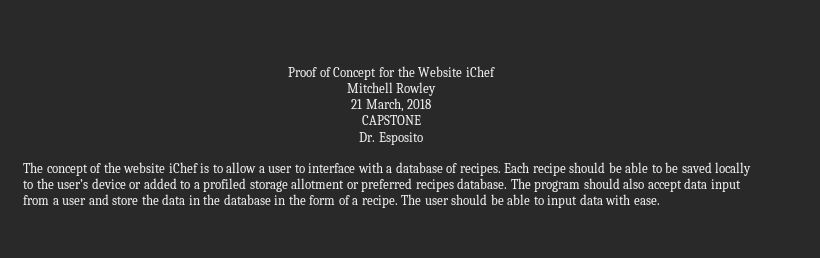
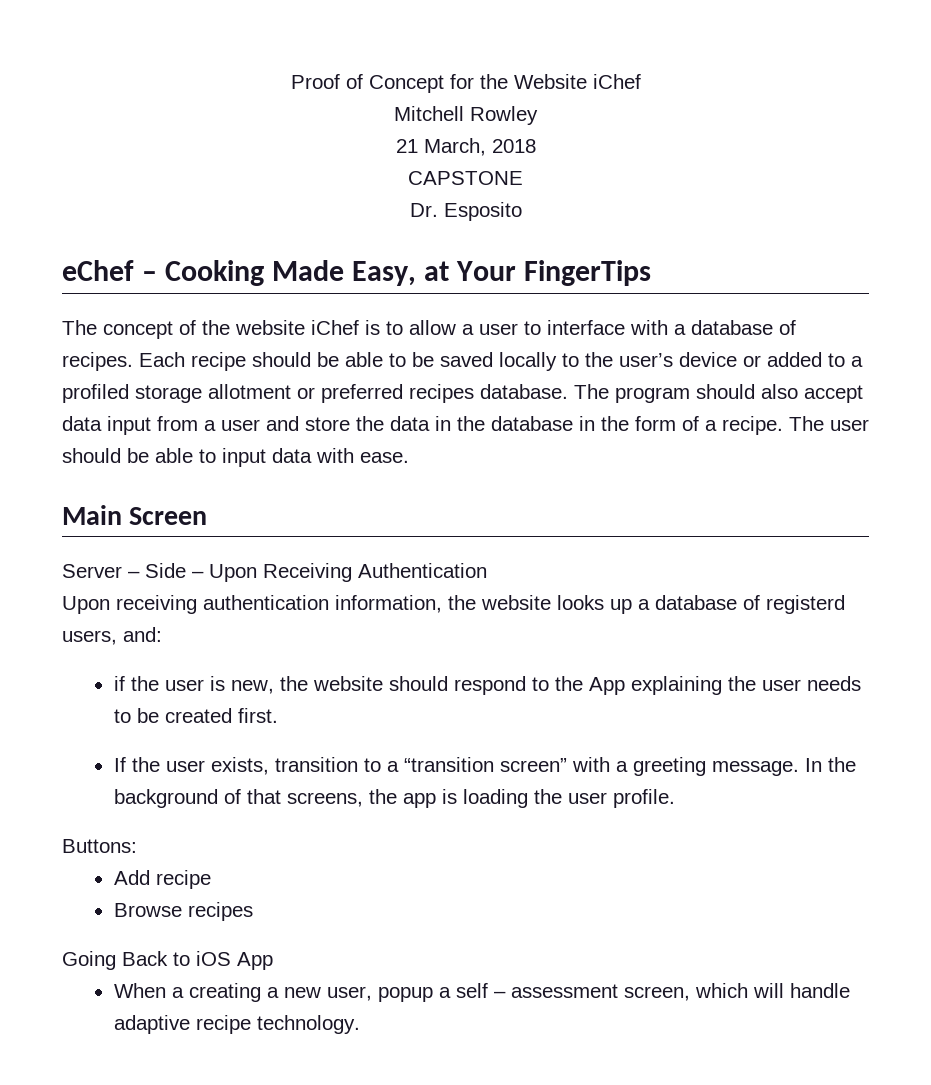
(423, 138) none -> [62,260,651,286] // eChef – Cooking Made Easy, at Your FingerTips
(660, 201) none -> [62,505,208,525] [62,563,487,582] [62,595,845,614] [62,627,162,645] [113,676,861,695] [113,708,278,723] [113,757,856,776] [113,789,675,808] [62,839,137,853] [113,870,211,889] [113,902,253,921] [62,951,273,970] [113,983,850,1002] [113,1015,360,1034] // Main Screen // Server – Side – Upon Receiving Authentication // Upon receiving authentication information, the website looks up a database of registerd users, and: // if the user is new, the website should respond to the App explaining the user needs to be created first. // If the user exists, transition to a “transition screen” with a greeting message. In the background of that screens, the app is loading the user profile. // Buttons: // Add recipe // Browse recipes // Going Back to iOS App // When a creating a new user, popup a self – assessment screen, which will handle adaptive recipe technology.

